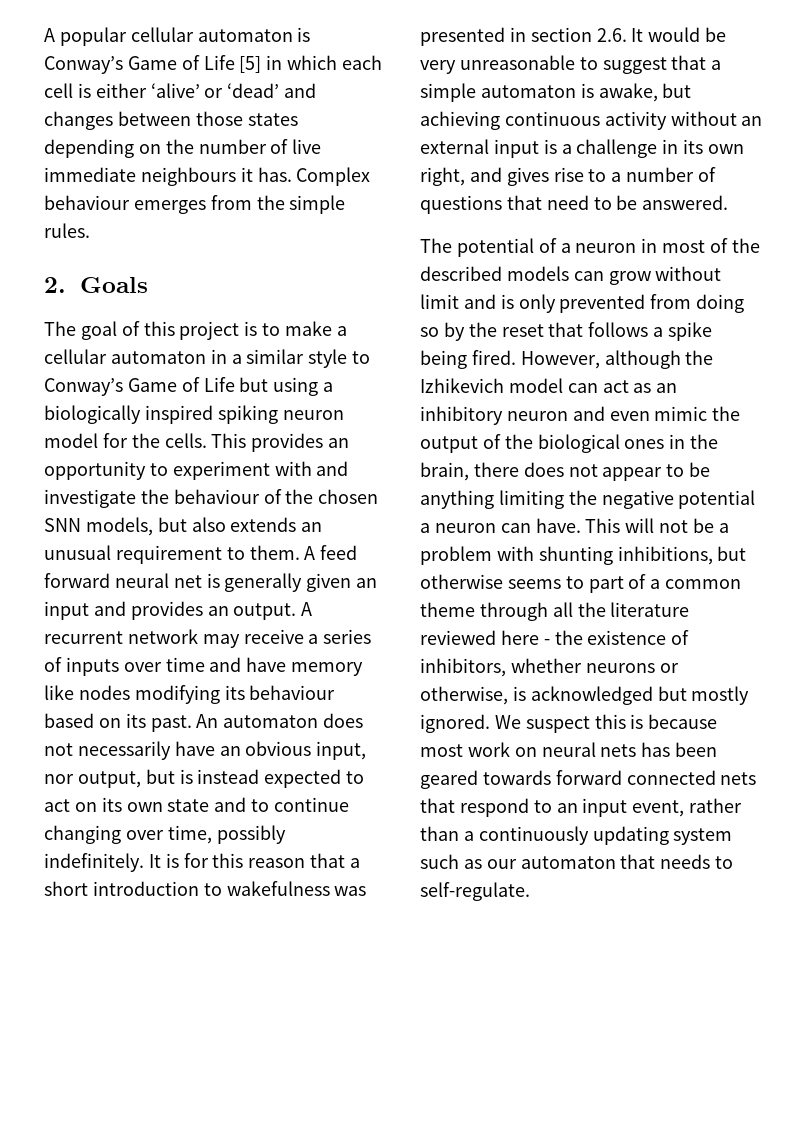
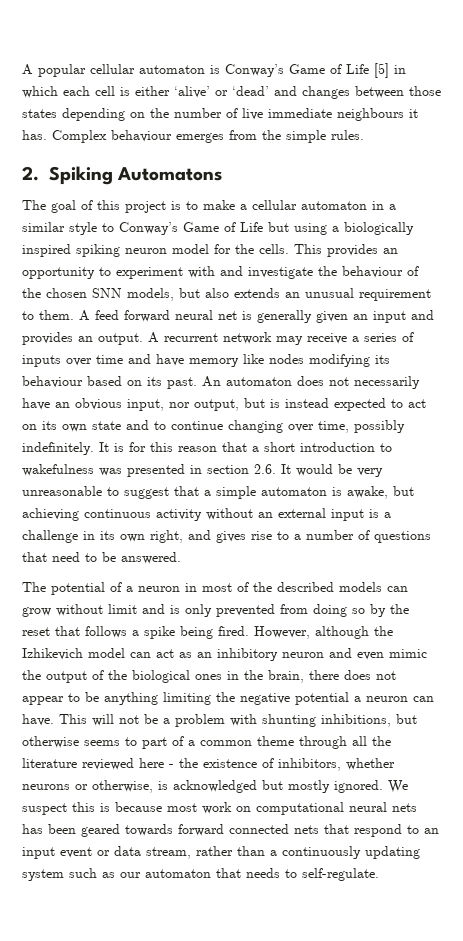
[79,277,148,293] Goals -> [48,166,222,185] Spiking Automatons
(537, 752) none -> [256,802,344,815] computational
[632,800,685,817] event, -> [60,846,191,859] event or data stream,

